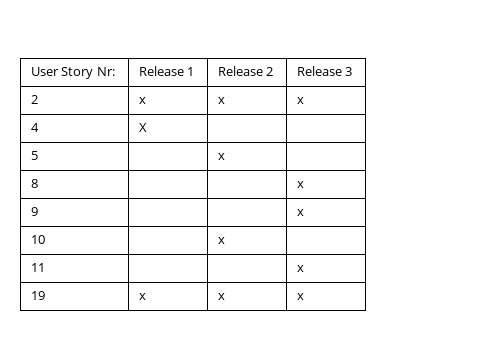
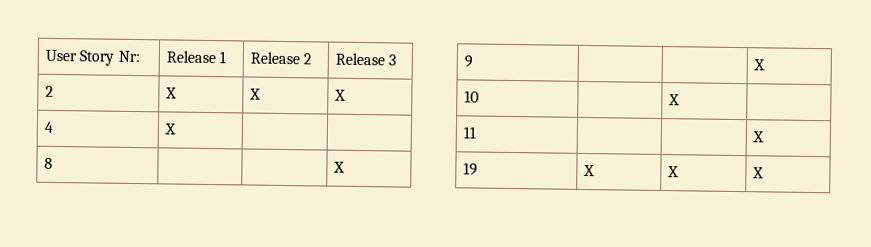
[138,97,146,104] [217,97,225,104] [296,97,304,104] x | x | x -> [164,87,177,99] [248,88,261,100] [333,89,346,101] X | X | X
[30,151,38,160] [217,153,225,160] // 5 | | x | -> (176, 129) none
[296,181,304,188] x -> [332,161,345,173] X
[296,209,304,216] x -> [752,59,765,71] X
[217,237,225,244] x -> [667,94,680,106] X
[296,265,304,272] x -> [751,131,764,143] X
[138,293,146,300] [217,293,225,300] [296,293,304,300] x | x | x -> [582,164,595,177] [666,166,679,178] [751,167,764,179] X | X | X

